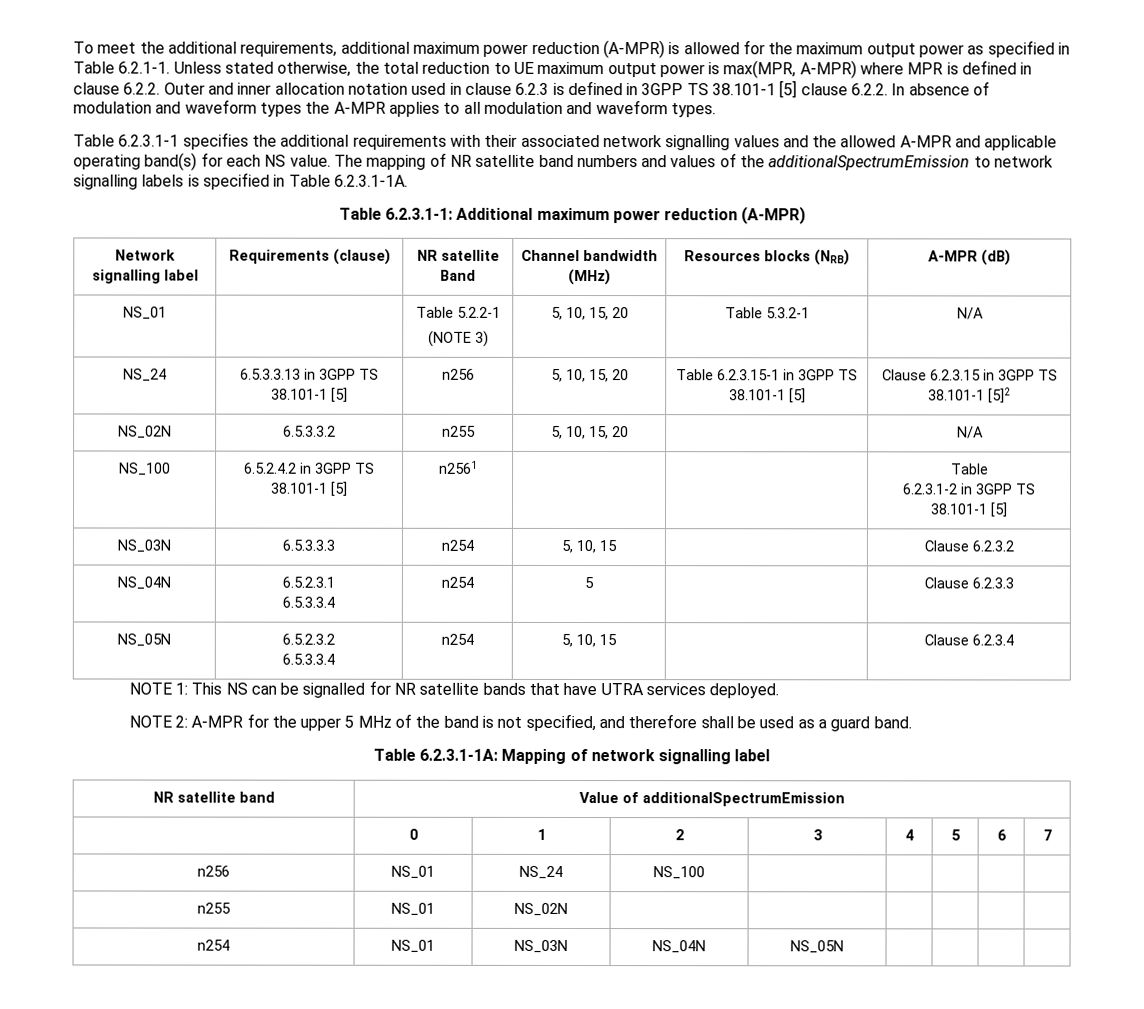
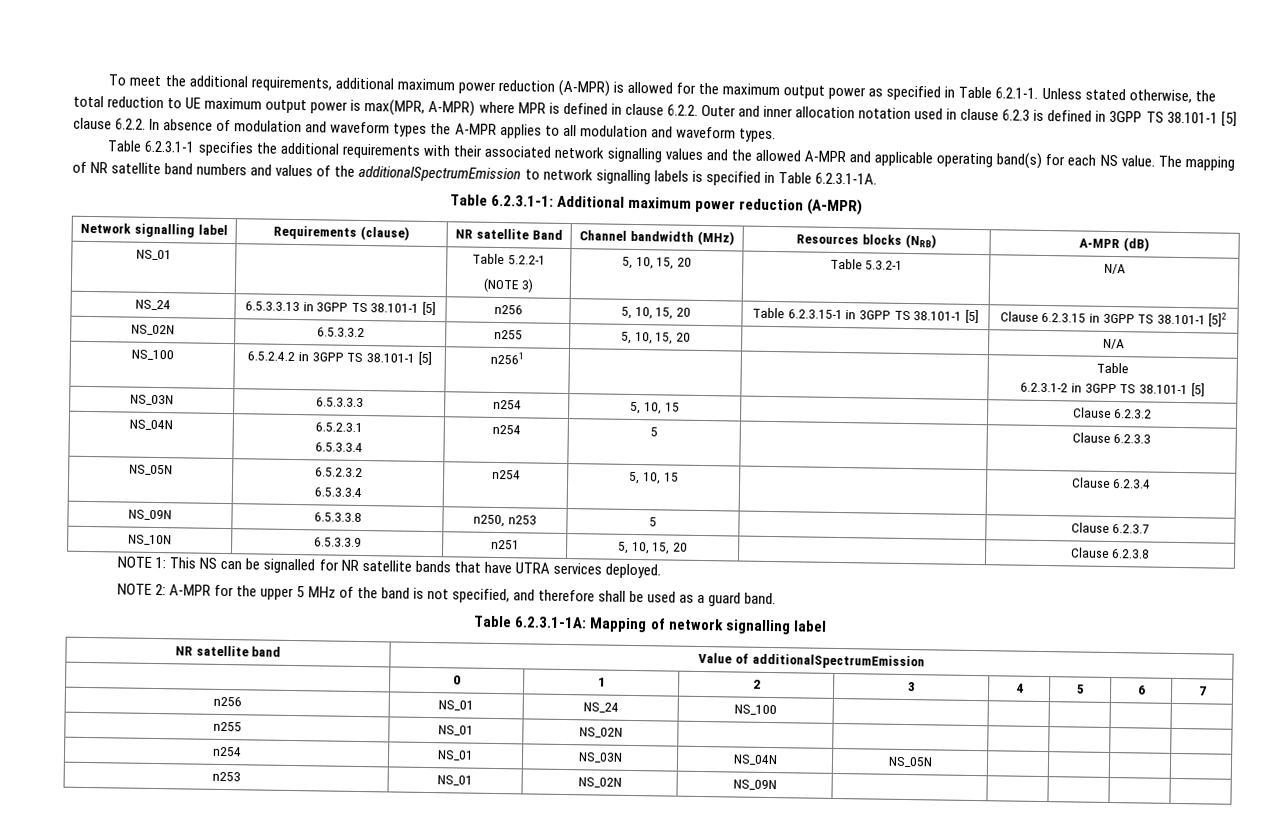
(1014, 640) none -> [128,509,172,521] [313,512,362,523] [473,514,537,528] [649,517,657,527] [1070,522,1151,534] [128,534,172,546] [313,537,362,548] [490,539,520,550] [618,541,688,555] [1070,547,1151,559] // NS_09N | 6.5.3.3.8 | n250, n253 | 5 | | Clause 6.2.3.7 // NS_10N | 6.5.3.3.9 | n251 | 5, 10, 15, 20 | | Clause 6.2.3.8
(844, 947) none -> [211,771,241,782] [437,775,473,786] [577,777,622,788] [732,779,777,791] // n253 | NS_01 | NS_02N | NS_09N | | | | |

